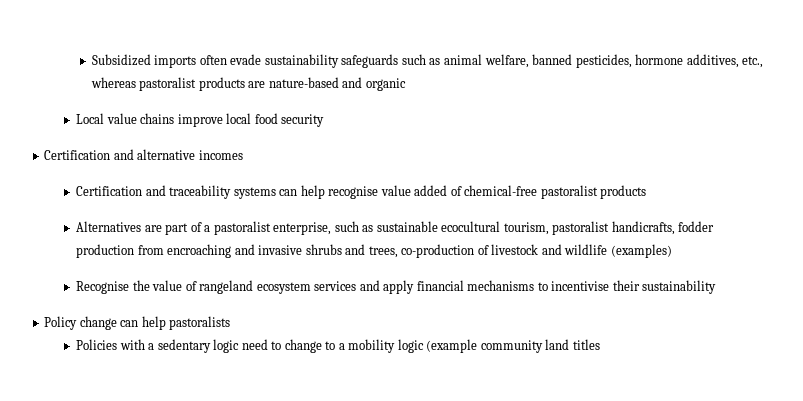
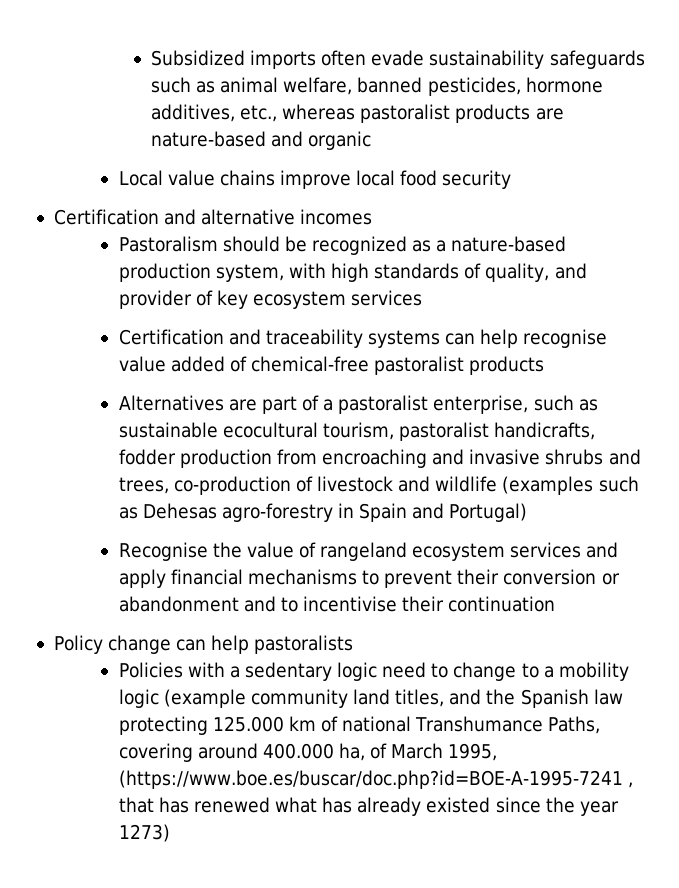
(243, 155) none -> [118,236,567,255] [118,263,587,282] [118,290,423,309] // Pastoralism should be recognized as a nature-based production system, with high standards of quality, and provider of key ecosystem services
[610,244,672,258] (examples) -> [502,476,639,495] [118,503,528,522] (examples such as Dehesas agro-forestry in Spain and Portugal)
(548, 286) none -> [384,569,620,588] [118,596,298,612] prevent their conversion or abandonment and to
[642,280,717,294] sustainability -> [448,596,556,612] continuation
[572,339,600,350] titles -> [395,689,623,708] [118,716,601,735] [118,743,498,762] [118,770,633,789] [118,797,619,816] [118,824,170,842] titles, and the Spanish law protecting 125.000 km of national Transhumance Paths, covering around 400.000 ha, of March 1995, (https://www.boe.es/buscar/doc.php?id=BOE-A-1995-7241 , that has renewed what has already existed since the year 1273)

